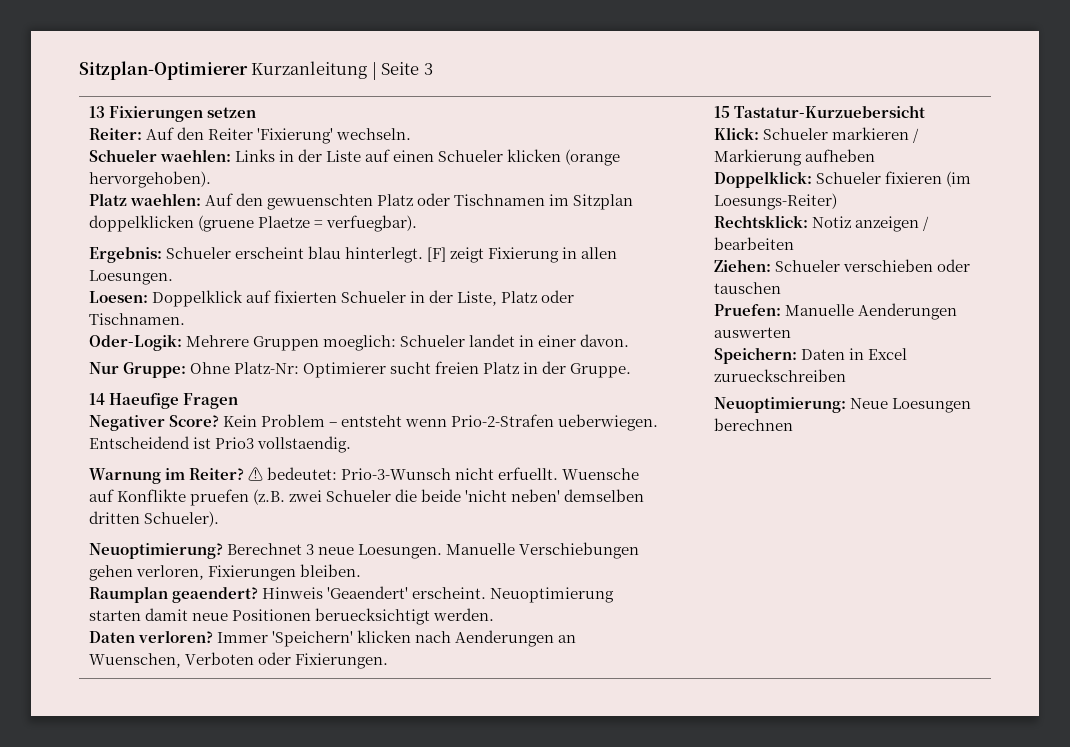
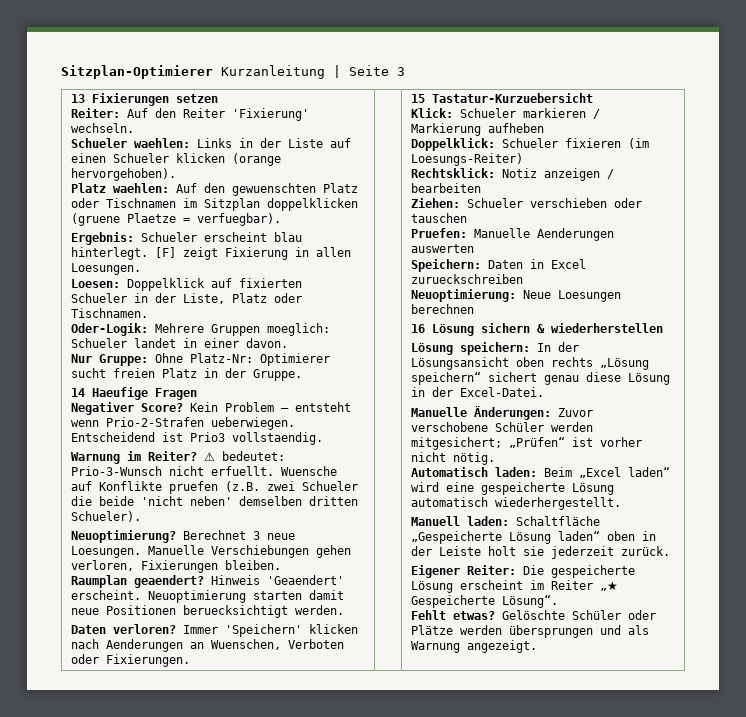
(793, 424) none -> [411,323,664,336] [411,342,580,355] [411,357,650,370] [411,372,671,385] [411,387,545,397] [411,406,594,420] [411,422,594,432] [411,437,643,450] [411,452,496,465] [411,467,671,478] [411,482,615,495] [411,497,622,510] [411,516,601,526] [411,531,657,544] [411,546,671,559] [411,565,636,578] [411,580,619,593] [411,595,559,608] [411,610,657,620] [411,625,650,638] [411,640,538,653] // 16 Lösung sichern & wiederherstellen // Lösung speichern: In der Lösungsansicht oben rechts „Lösung speichern“ sichert genau diese Lösung in der Excel-Datei. // Manuelle Änderungen: Zuvor verschobene Schüler werden mitgesichert; „Prüfen“ ist vorher nicht nötig. // Automatisch laden: Beim „Excel laden“ wird eine gespeicherte Lösung automatisch wiederhergestellt. // Manuell laden: Schaltfläche „Gespeicherte Lösung laden“ oben in der Leiste holt sie jederzeit zurück. // Eigener Reiter: Die gespeicherte Lösung erscheint im Reiter „★ Gespeicherte Lösung“. // Fehlt etwas? Gelöschte Schüler oder Plätze werden übersprungen und als Warnung angezeigt.

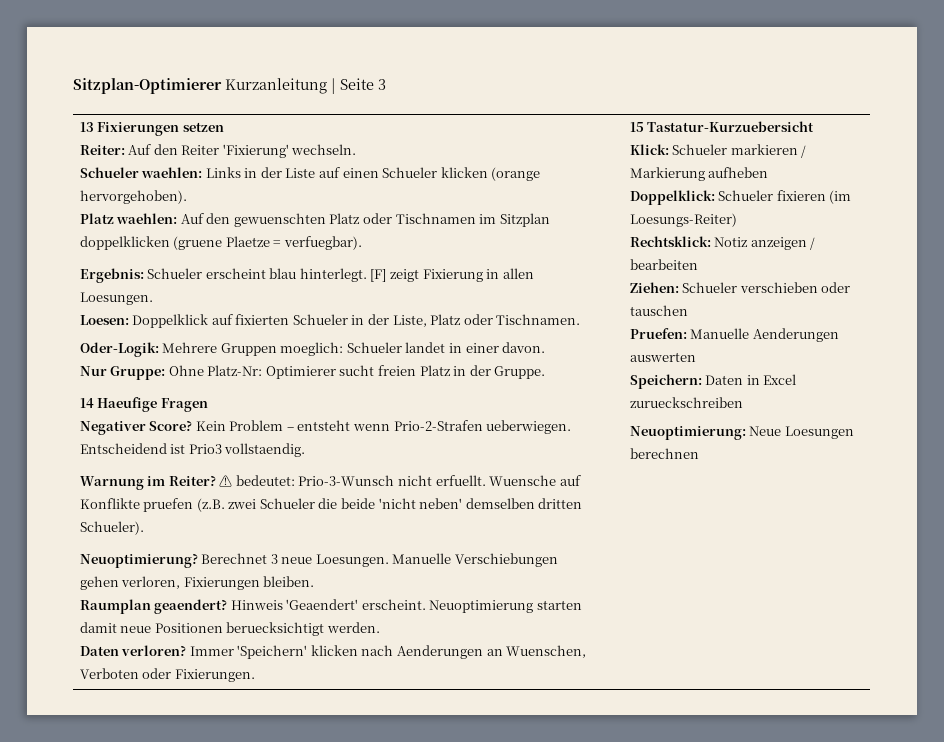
[411,323,664,336] [411,342,580,355] [411,357,650,370] [411,372,671,385] [411,387,545,397] [411,406,594,420] [411,422,594,432] [411,437,643,450] [411,452,496,465] [411,467,671,478] [411,482,615,495] [411,497,622,510] [411,516,601,526] [411,531,657,544] [411,546,671,559] [411,565,636,578] [411,580,619,593] [411,595,559,608] [411,610,657,620] [411,625,650,638] [411,640,538,653] // 16 Lösung sichern & wiederherstellen // Lösung speichern: In der Lösungsansicht oben rechts „Lösung speichern“ sichert genau diese Lösung in der Excel-Datei. // Manuelle Änderungen: Zuvor verschobene Schüler werden mitgesichert; „Prüfen“ ist vorher nicht nötig. // Automatisch laden: Beim „Excel laden“ wird eine gespeicherte Lösung automatisch wiederhergestellt. // Manuell laden: Schaltfläche „Gespeicherte Lösung laden“ oben in der Leiste holt sie jederzeit zurück. // Eigener Reiter: Die gespeicherte Lösung erscheint im Reiter „★ Gespeicherte Lösung“. // Fehlt etwas? Gelöschte Schüler oder Plätze werden übersprungen und als Warnung angezeigt. -> (699, 453) none

